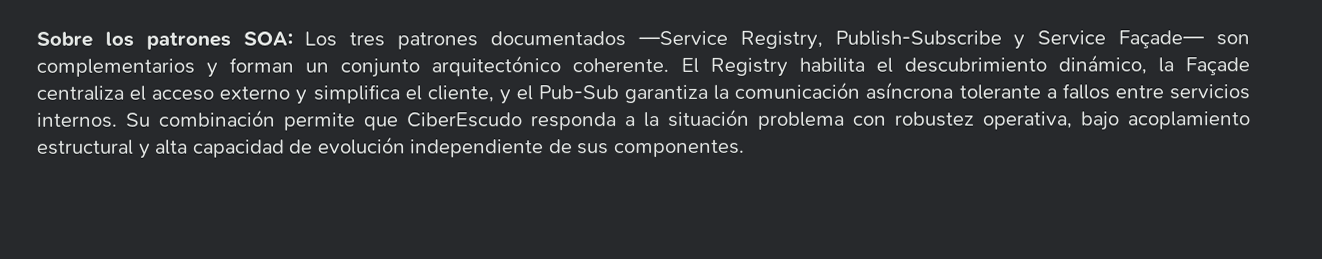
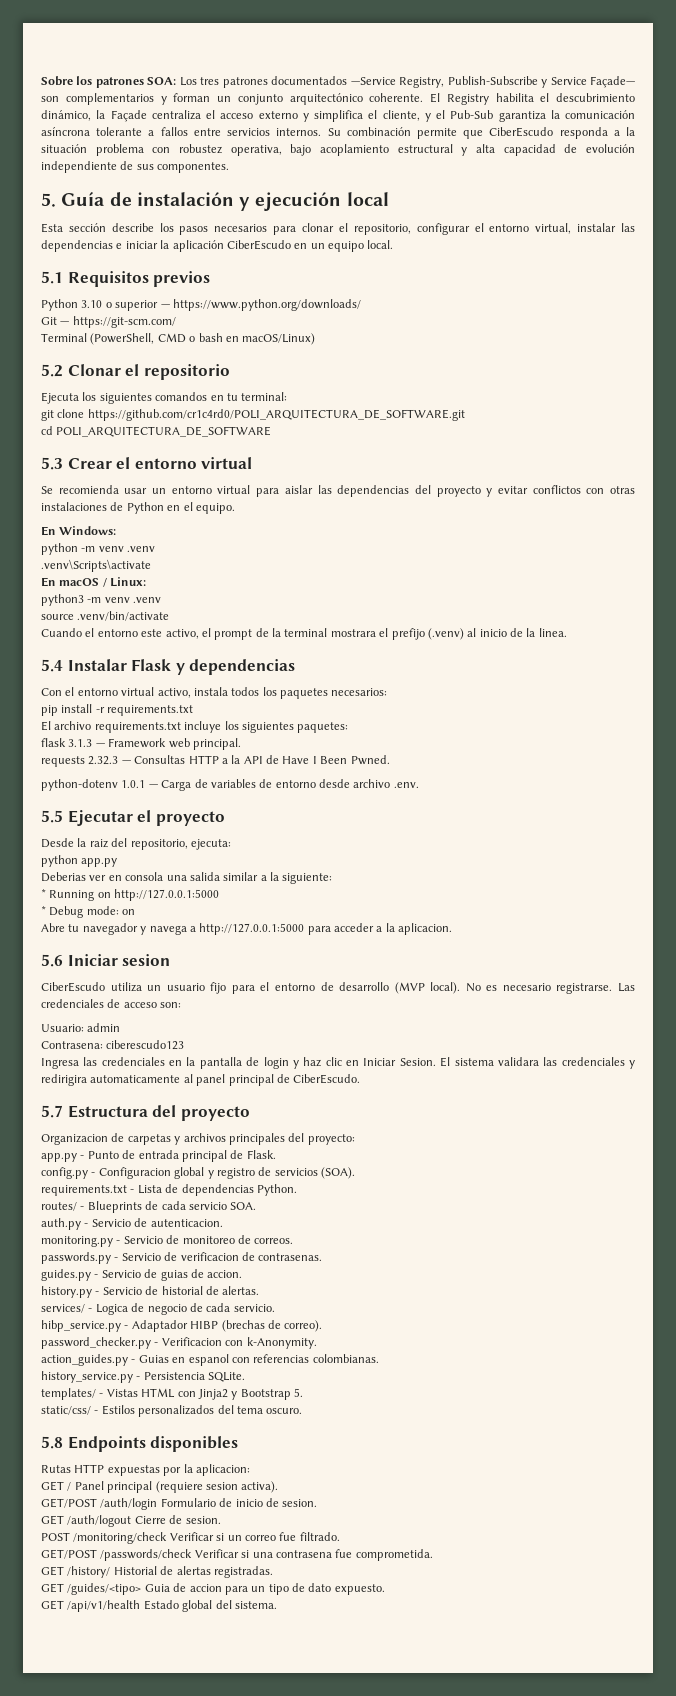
(745, 148) none -> [41,192,389,211] [41,223,636,235] [41,240,394,252] [41,271,211,287] [41,299,361,311] [41,316,176,328] [41,333,316,345] [41,364,230,380] [41,392,288,404] [41,409,465,421] [41,426,272,437] [41,457,253,470] [41,485,635,497] [41,502,235,514] [41,526,117,536] [41,543,156,555] [41,559,151,572] [41,577,147,587] [41,594,162,606] [41,611,170,621] [41,628,567,640] [41,659,296,675] [41,687,388,699] [41,704,194,716] [41,721,349,733] [41,738,241,750] [41,755,390,767] [41,779,419,791] [41,810,225,826] [41,838,231,850] [41,855,118,867] [41,872,333,884] [41,889,220,901] [41,906,136,918] [41,923,453,935] [41,954,171,967] [41,982,635,994] [41,999,182,1008] [41,1023,121,1032] [41,1040,185,1050] [41,1057,635,1069] [41,1074,361,1086] [41,1105,250,1121] [41,1133,355,1145] [41,1150,276,1162] [41,1167,355,1179] [41,1184,297,1196] [41,1201,257,1213] [41,1218,223,1230] [41,1235,294,1247] [41,1252,323,1264] [41,1269,243,1281] [41,1286,260,1298] [41,1303,275,1315] [41,1320,323,1332] [41,1337,317,1349] [41,1354,379,1366] [41,1371,246,1383] [41,1388,303,1400] [41,1405,303,1417] [41,1436,239,1452] [41,1464,250,1476] [41,1481,279,1493] [41,1498,318,1510] [41,1515,221,1527] [41,1532,340,1544] [41,1549,433,1561] [41,1566,273,1578] [41,1583,385,1595] [41,1600,277,1612] // 5. Guía de instalación y ejecución local // Esta sección describe los pasos necesarios para clonar el repositorio, configurar el entorno virtual, instalar las dependencias e iniciar la aplicación CiberEscudo en un equipo local. // 5.1 Requisitos previos // Python 3.10 o superior — https://www.python.org/downloads/ // Git — https://git-scm.com/ // Terminal (PowerShell, CMD o bash en macOS/Linux) // 5.2 Clonar el repositorio // Ejecuta los siguientes comandos en tu terminal: // git clone https://github.com/cr1c4rd0/POLI_ARQUITECTURA_DE_SOFTWARE.git // cd POLI_ARQUITECTURA_DE_SOFTWARE // 5.3 Crear el entorno virtual // Se recomienda usar un entorno virtual para aislar las dependencias del proyecto y evitar conflictos con otras instalaciones de Python en el equipo. // En Windows: // python -m venv .venv // .venv\Scripts\activate // En macOS / Linux: // python3 -m venv .venv // source .venv/bin/activate // Cuando el entorno este activo, el prompt de la terminal mostrara el prefijo (.venv) al inicio de la linea. // 5.4 Instalar Flask y dependencias // Con el entorno virtual activo, instala todos los paquetes necesarios: // pip install -r requirements.txt // El archivo requirements.txt incluye los siguientes paquetes: // flask 3.1.3 — Framework web principal. // requests 2.32.3 — Consultas HTTP a la API de Have I Been Pwned. // python-dotenv 1.0.1 — Carga de variables de entorno desde archivo .env. // 5.5 Ejecutar el proyecto // Desde la raiz del repositorio, ejecuta: // python app.py // Deberias ver en consola una salida similar a la siguiente: // * Running on http://127.0.0.1:5000 // * Debug mode: on // Abre tu navegador y navega a http://127.0.0.1:5000 para acceder a la aplicacion. // 5.6 Iniciar sesion // CiberEscudo utiliza un usuario fijo para el entorno de desarrollo (MVP local). No es necesario registrarse. Las credenciales de acceso son: // Usuario: admin // Contrasena: ciberescudo123 // Ingresa las credenciales en la pantalla de login y haz clic en Iniciar Sesion. El sistema validara las credenciales y redirigira automaticamente al panel principal de CiberEscudo. // 5.7 Estructura del proyecto // Organizacion de carpetas y archivos principales del proyecto: // app.py - Punto de entrada principal de Flask. // config.py - Configuracion global y registro de servicios (SOA). // requirements.txt - Lista de dependencias Python. // routes/ - Blueprints de cada servicio SOA. // auth.py - Servicio de autenticacion. // monitoring.py - Servicio de monitoreo de correos. // passwords.py - Servicio de verificacion de contrasenas. // guides.py - Servicio de guias de accion. // history.py - Servicio de historial de alertas. // services/ - Logica de negocio de cada servicio. // hibp_service.py - Adaptador HIBP (brechas de correo). // password_checker.py - Verificacion con k-Anonymity. // action_guides.py - Guias en espanol con referencias colombianas. // history_service.py - Persistencia SQLite. // templates/ - Vistas HTML con Jinja2 y Bootstrap 5. // static/css/ - Estilos personalizados del tema oscuro. // 5.8 Endpoints disponibles // Rutas HTTP expuestas por la aplicacion: // GET / Panel principal (requiere sesion activa). // GET/POST /auth/login Formulario de inicio de sesion. // GET /auth/logout Cierre de sesion. // POST /monitoring/check Verificar si un correo fue filtrado. // GET/POST /passwords/check Verificar si una contrasena fue comprometida. // GET /history/ Historial de alertas registradas. // GET /guides/<tipo> Guia de accion para un tipo de dato expuesto. // GET /api/v1/health Estado global del sistema.

